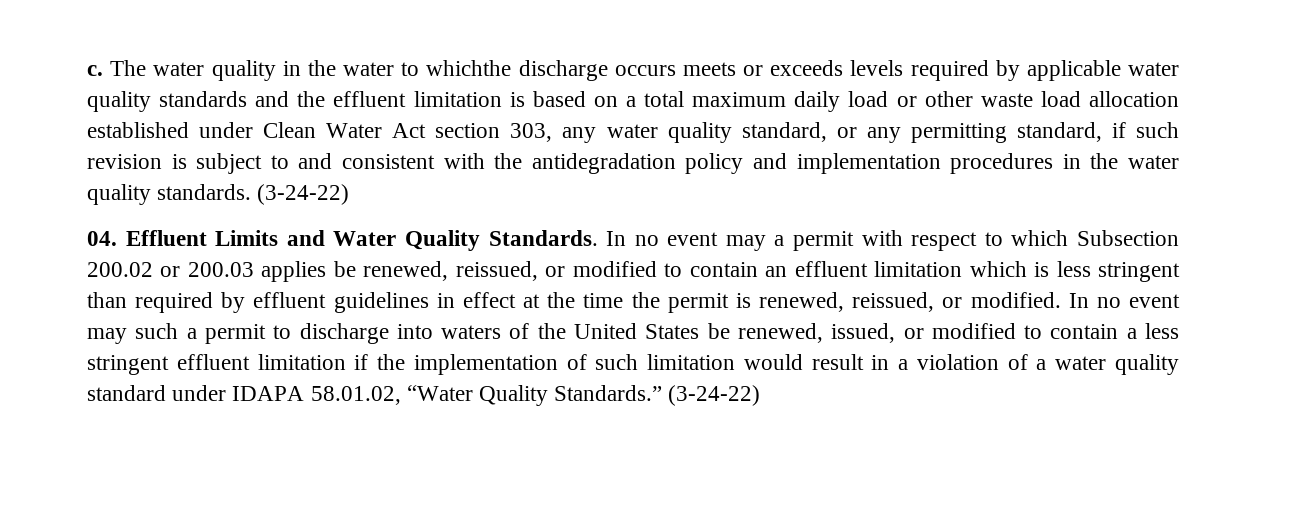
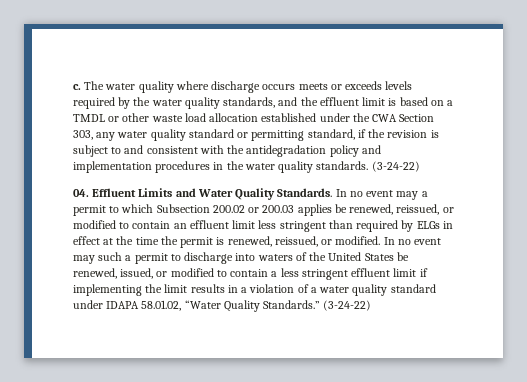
[282,60,512,76] in the water to whichthe -> [175,81,209,90] where
[1026,60,1179,81] [87,91,248,112] applicable water quality standards -> [133,97,276,109] the water quality standards,
[413,91,502,107] limitation -> [362,97,386,106] limit
[644,91,889,112] total maximum daily load -> [73,114,105,122] TMDL
[263,122,501,138] Clean Water Act section -> [352,113,435,122] the CWA Section
[741,122,901,143] standard, or any -> [188,129,249,138] standard or
[1136,122,1179,138] such -> [368,129,386,138] the
[861,230,978,251] with respect -> (106, 210) none
[874,261,1050,277] limitation which is -> [232,220,256,229] limit
[253,292,429,313] effluent guidelines -> [416,221,440,229] ELGs
[257,354,864,375] limitation if the implementation of such limitation would result -> [393,268,428,277] [73,284,225,296] limit if implementing the limit results

